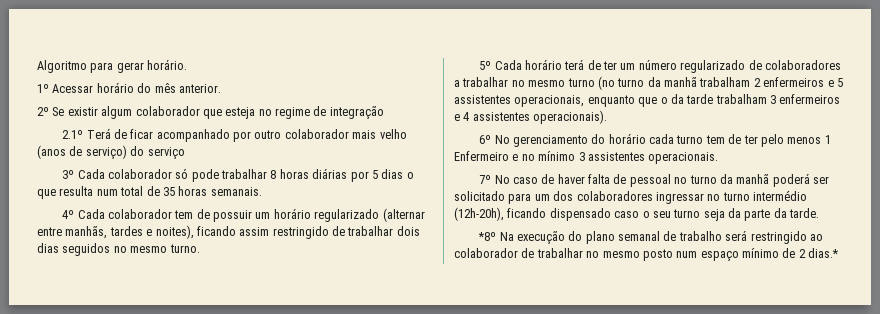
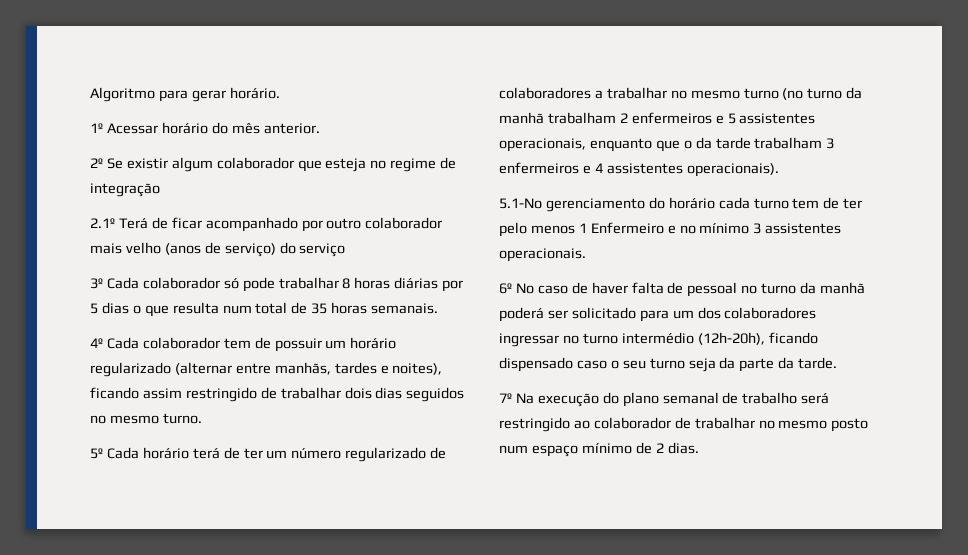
[479,135,510,144] 6º No -> [499,198,542,209] 5.1-No
[479,175,492,184] 7º -> [499,283,512,294] 6º
[478,232,497,241] *8º -> [499,393,512,403] 7º
[808,248,840,258] dias.* -> [667,442,699,454] dias.

